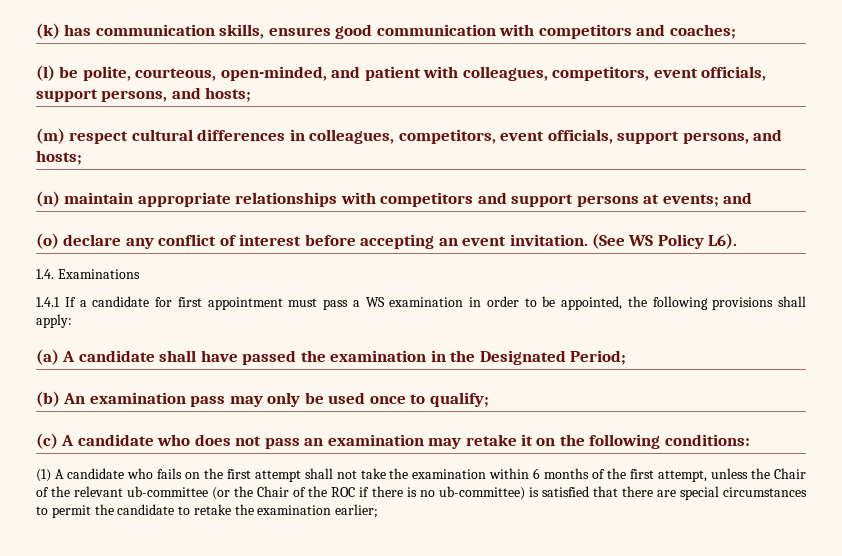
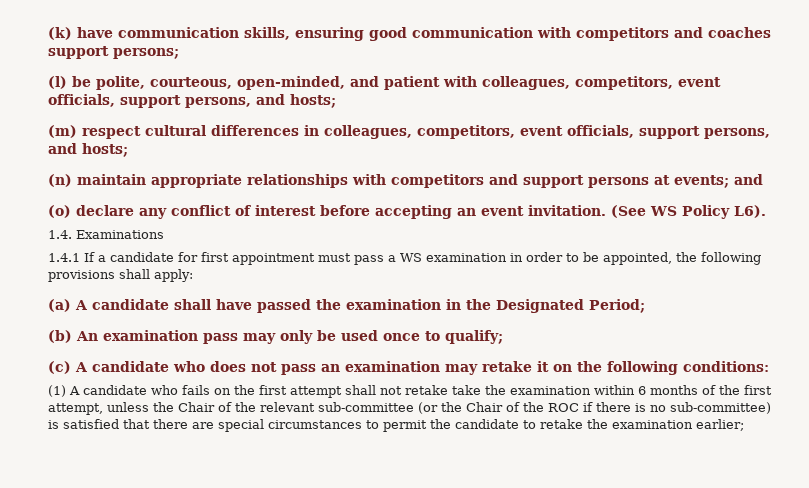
[64,24,92,36] has -> [77,27,113,38] have
[268,27,331,36] ensures -> [295,27,364,41] ensuring
[669,24,736,39] coaches; -> [708,27,771,38] [48,46,179,59] coaches support persons;
(357, 474) none -> [405,385,448,395] retake
[127,486,209,497] ub-committee -> [318,402,414,412] sub-committee
[438,486,525,500] ub-committee) -> [670,402,771,414] sub-committee)

